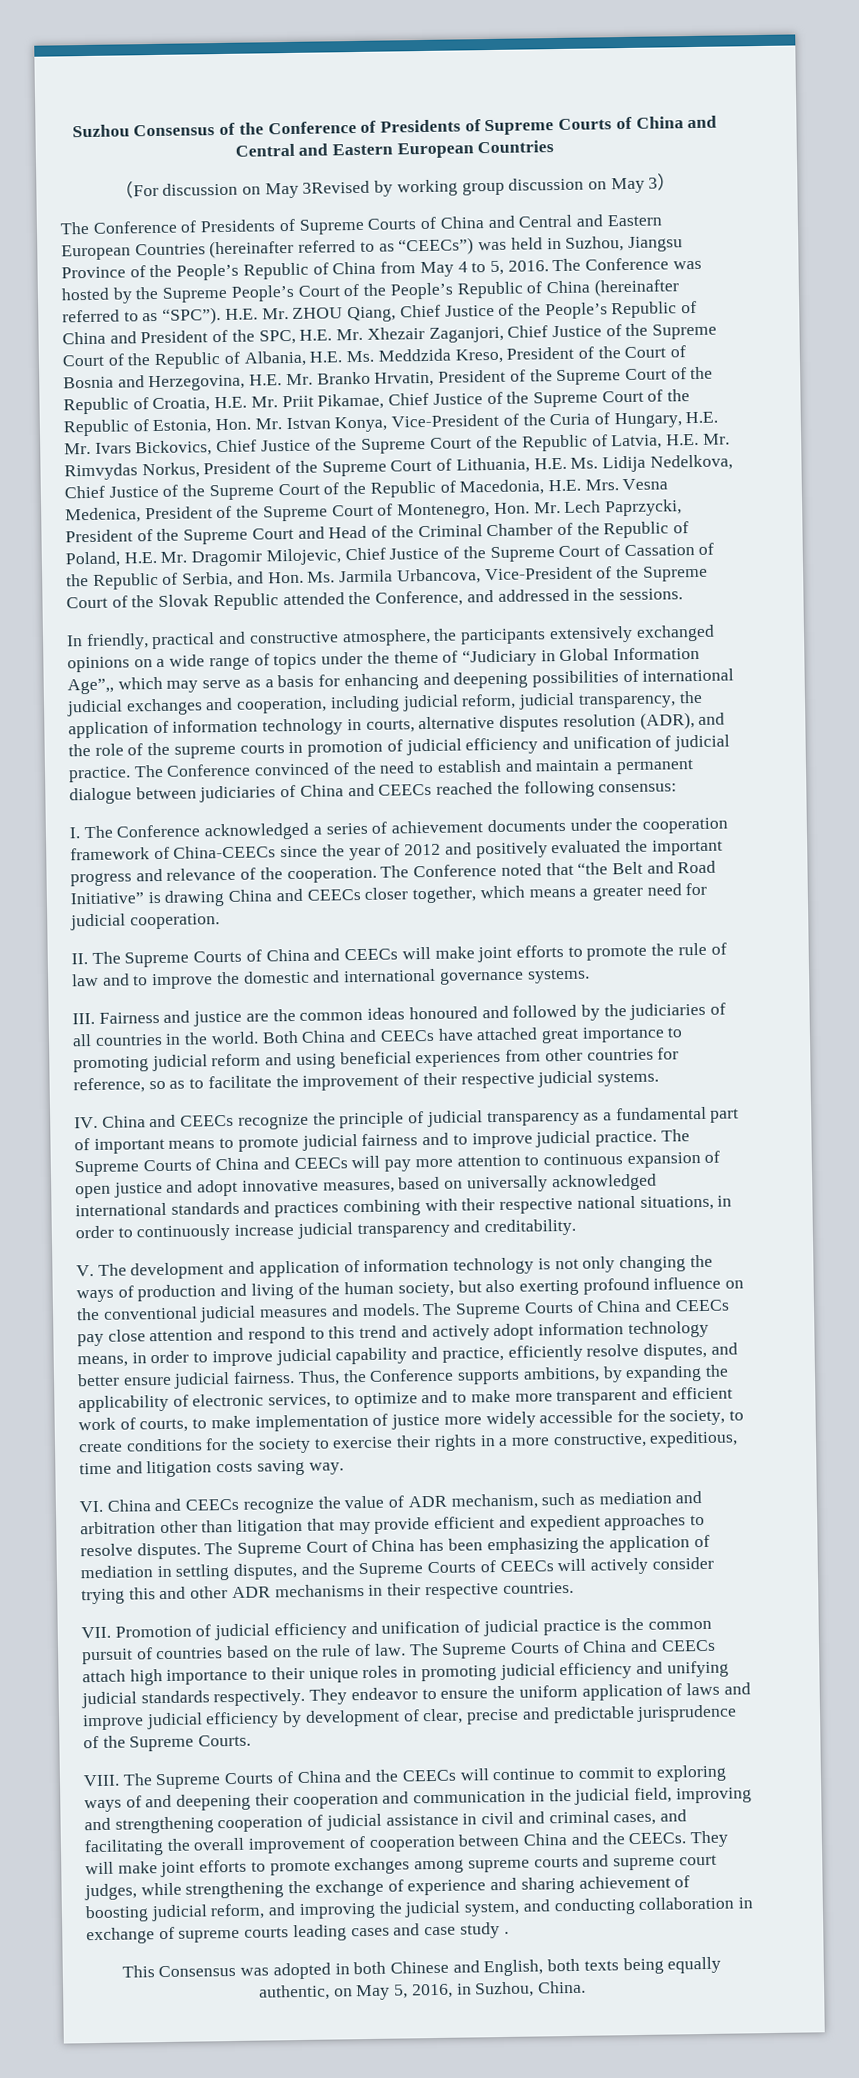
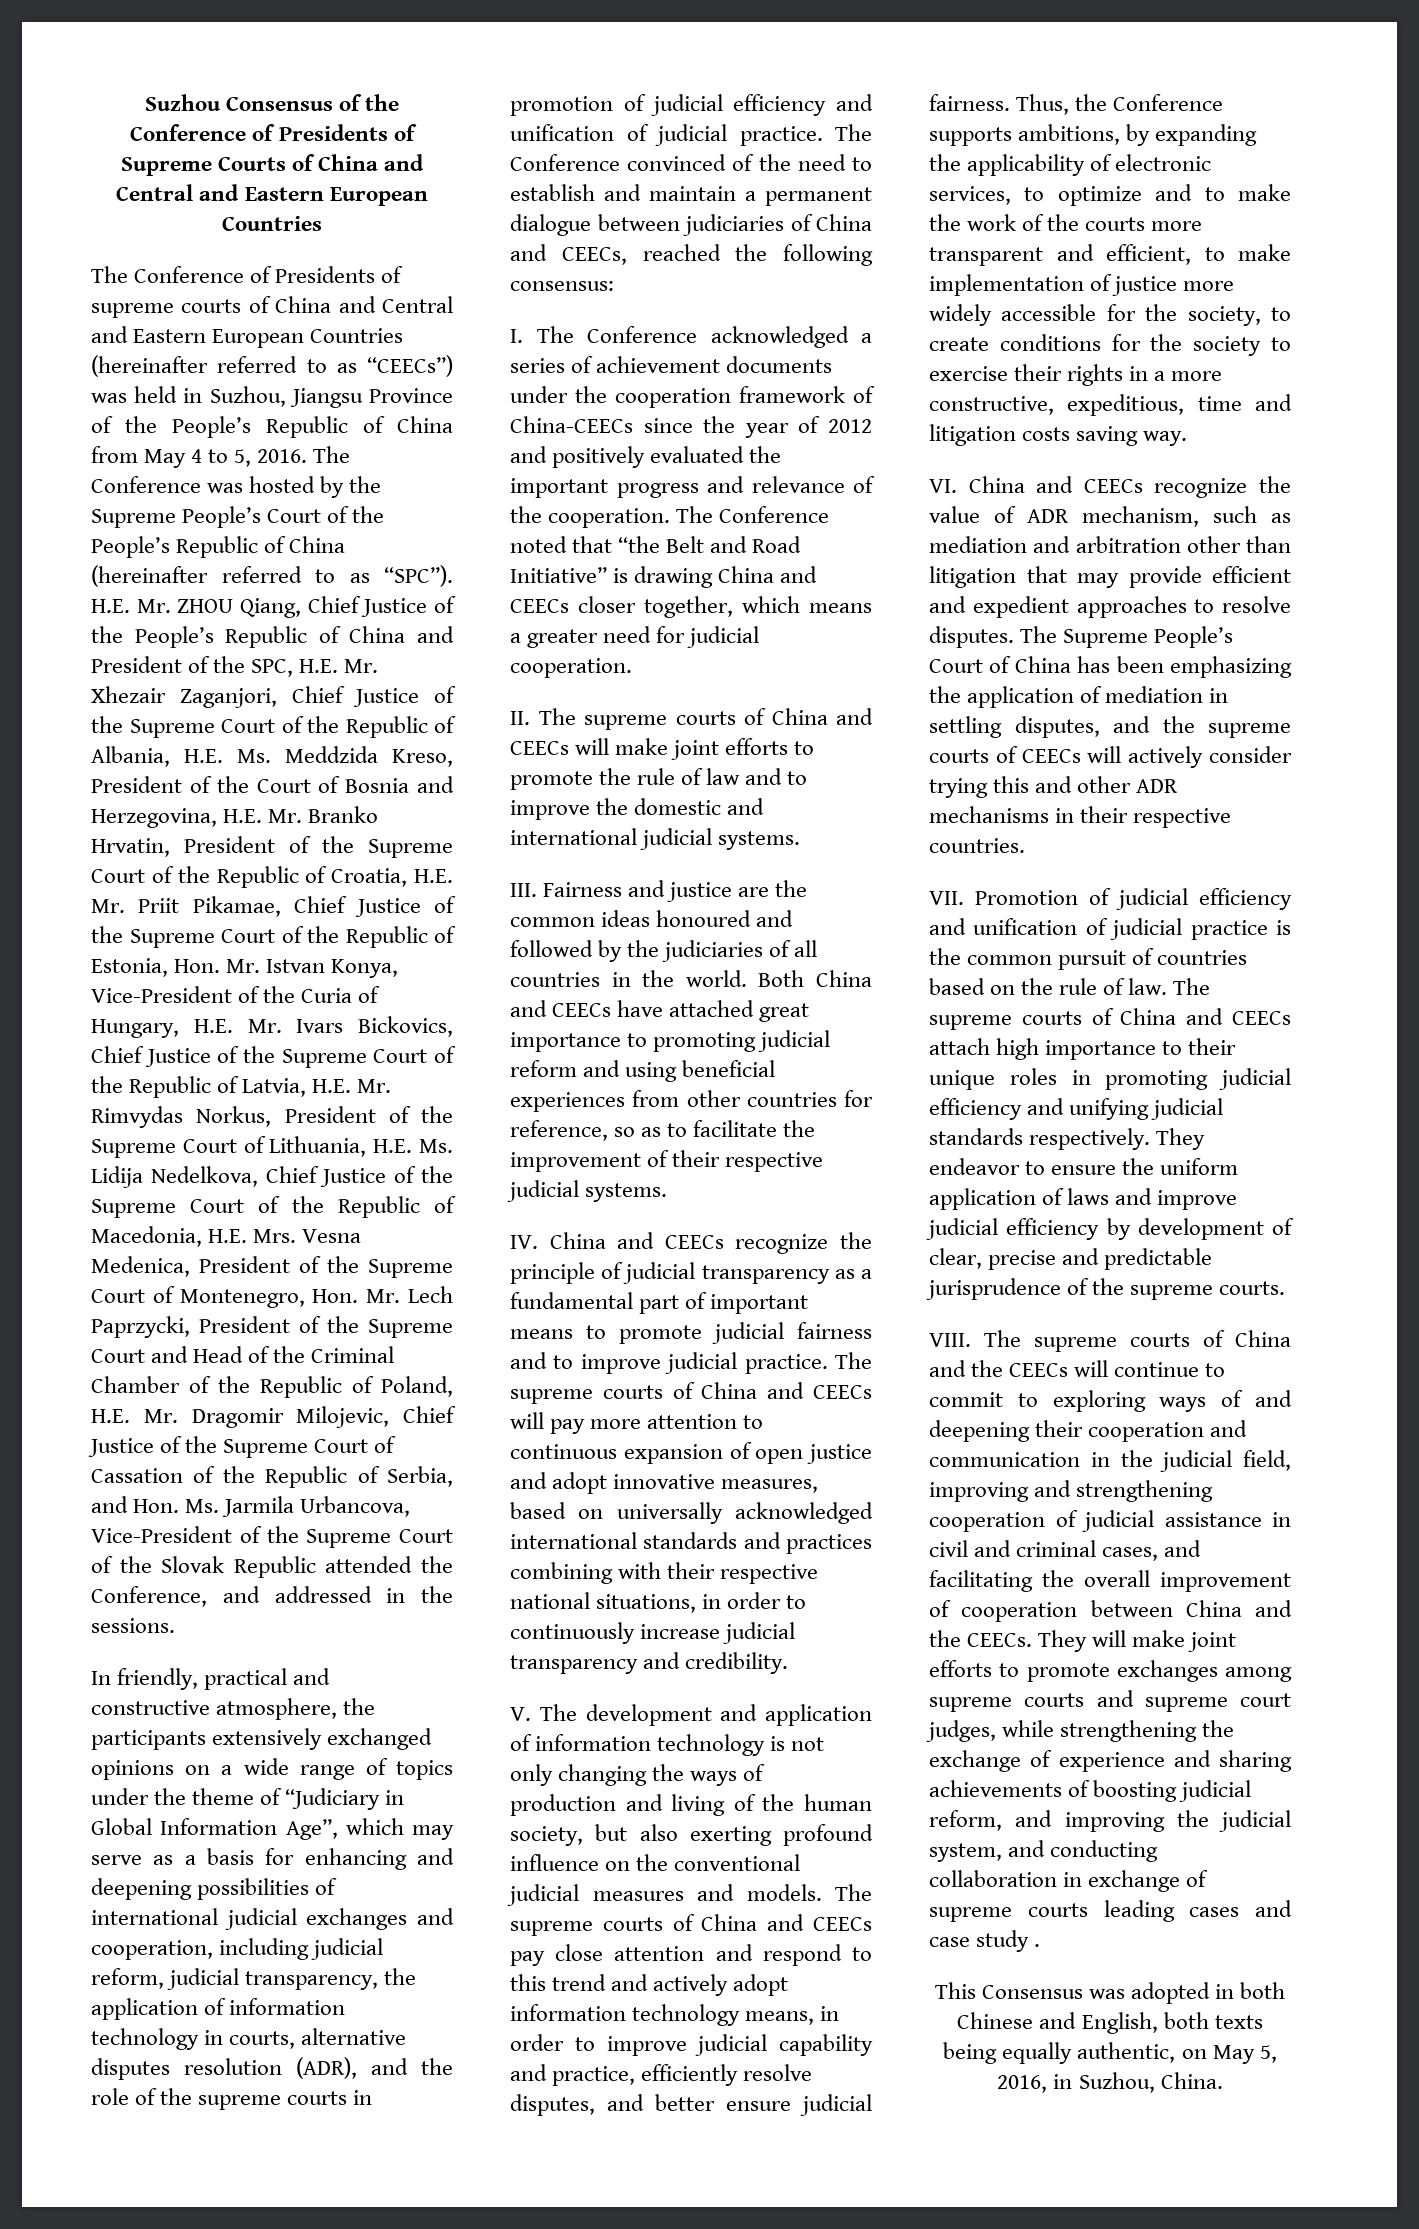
[114,173,677,199] // （For discussion on May 3Revised by working group discussion on May 3） -> (322, 223) none
[298,218,417,235] Supreme Courts -> [91,299,242,318] supreme courts
[67,678,114,695] Age”,, -> [285,1819,338,1840] Age”,
[378,783,433,796] CEECs -> [561,247,627,265] CEECs,
[124,950,243,968] Supreme Courts -> [584,711,736,730] supreme courts
[439,970,524,985] governance -> [640,828,713,850] judicial
[74,1159,192,1177] Supreme Courts -> [510,1385,663,1404] supreme courts
[484,1218,577,1237] creditability. -> [685,1652,789,1674] credibility.
[455,1301,574,1319] Supreme Courts -> [510,1917,663,1936] supreme courts
[514,1386,733,1406] [78,1417,189,1433] more transparent and efficient work of courts, -> [929,214,1203,231] [929,244,1191,266] the work of the courts more transparent and efficient,
(303, 1549) none -> [1154,626,1234,648] People’s
[358,1561,477,1579] Supreme Courts -> [1208,723,1291,738] [929,749,989,763] supreme courts
[441,1642,560,1659] Supreme Courts -> [929,1011,1082,1030] supreme courts
[129,1734,252,1752] Supreme Courts. -> [1130,1281,1286,1300] supreme courts.
[155,1772,275,1790] Supreme Courts -> [1034,1333,1190,1352] supreme courts
[578,1875,671,1889] achievement -> [929,1780,1062,1797] achievements

